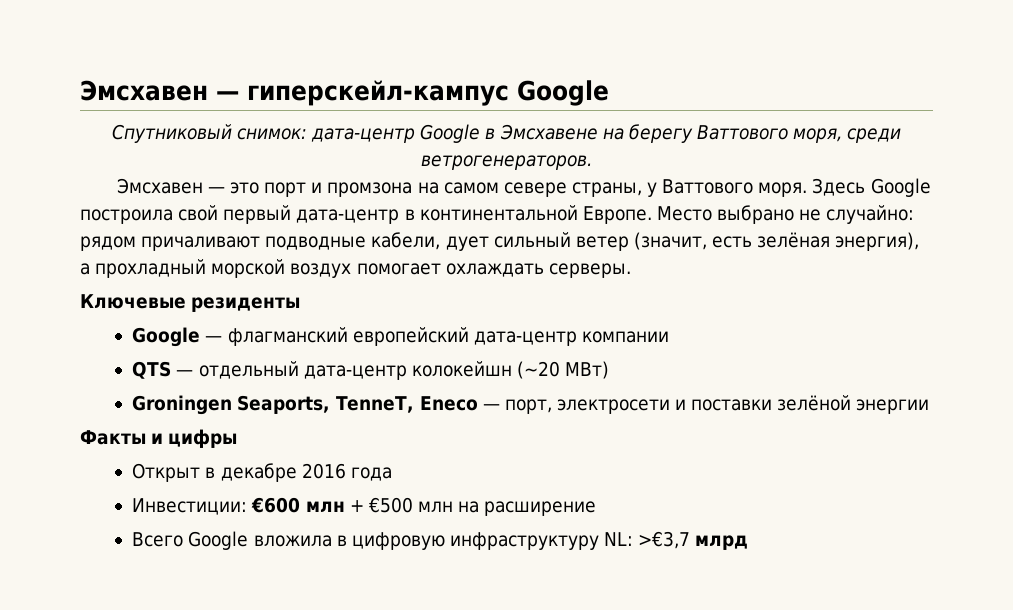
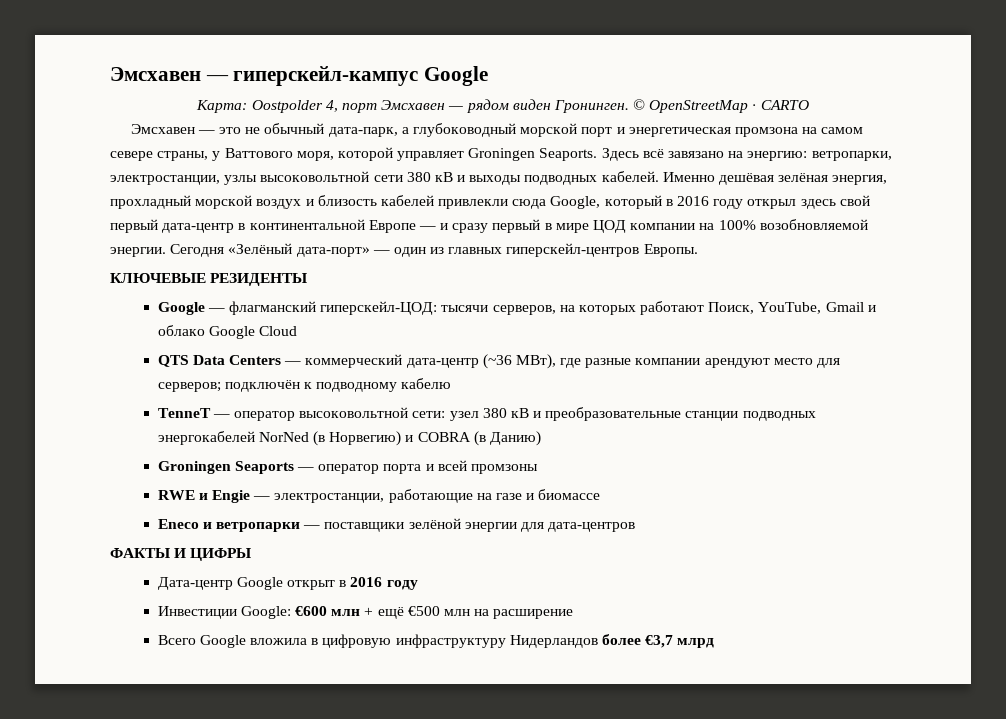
[111,124,902,143] [421,155,592,170] [116,178,260,194] Спутниковый снимок: дата-центр Google в Эмсхавене на берегу Ваттового моря, среди ветрогенераторов. // Эмсхавен — это -> [196,99,809,113] [130,123,578,137] Карта: Oostpolder 4, порт Эмсхавен — рядом виден Гронинген. © OpenStreetMap · CARTO // Эмсхавен — это не обычный дата-парк, а глубоководный морской
(323, 187) none -> [628,127,731,137] энергетическая
[758,178,931,197] [80,209,173,224] моря. Здесь Google построила -> [296,147,892,161] [110,171,888,185] [110,195,836,209] моря, которой управляет Groningen Seaports. Здесь всё завязано на энергию: ветропарки, электростанции, узлы высоковольтной сети 380 кВ и выходы подводных кабелей. Именно дешёвая зелёная энергия, прохладный морской воздух и близость кабелей привлекли сюда Google, который в 2016 году открыл здесь
[582,205,915,224] [80,232,920,251] [80,259,631,278] [80,294,301,312] [132,327,669,347] [132,361,610,380] [132,395,930,415] [80,429,238,448] [132,463,392,482] [132,498,248,515] Европе. Место выбрано не случайно: рядом причаливают подводные кабели, дует сильный ветер (значит, есть зелёная энергия), а прохладный морской воздух помогает охлаждать серверы. // Ключевые резиденты // Google — флагманский европейский дата-центр компании // QTS — отдельный дата-центр колокейшн (~20 МВт) // Groningen Seaports, TenneT, Eneco — порт, электросети и поставки зелёной энергии // Факты и цифры // Открыт в декабре 2016 года // Инвестиции: -> [368,219,868,233] [110,243,698,257] [110,273,308,286] [157,301,876,315] [157,325,297,339] [157,354,841,369] [157,378,452,392] [157,407,816,421] [157,431,541,446] [157,460,538,474] [157,489,601,503] [157,518,636,532] [110,548,252,561] [157,577,418,590] [157,606,291,619] Европе — и сразу первый в мире ЦОД компании на 100% возобновляемой энергии. Сегодня «Зелёный дата-порт» — один из главных гиперскейл-центров Европы. // КЛЮЧЕВЫЕ РЕЗИДЕНТЫ // Google — флагманский гиперскейл-ЦОД: тысячи серверов, на которых работают Поиск, YouTube, Gmail и облако Google Cloud // QTS Data Centers — коммерческий дата-центр (~36 МВт), где разные компании арендуют место для серверов; подключён к подводному кабелю // TenneT — оператор высоковольтной сети: узел 380 кВ и преобразовательные станции подводных энергокабелей NorNed (в Норвегию) и COBRA (в Данию) // Groningen Seaports — оператор порта и всей промзоны // RWE и Engie — электростанции, работающие на газе и биомассе // Eneco и ветропарки — поставщики зелёной энергии для дата-центров // ФАКТЫ И ЦИФРЫ // Дата-центр Google открыт в 2016 году // Инвестиции Google:
(364, 506) none -> [377,607,404,619] ещё
[604,531,691,549] NL: >€3,7 -> [509,634,674,648] Нидерландов более €3,7

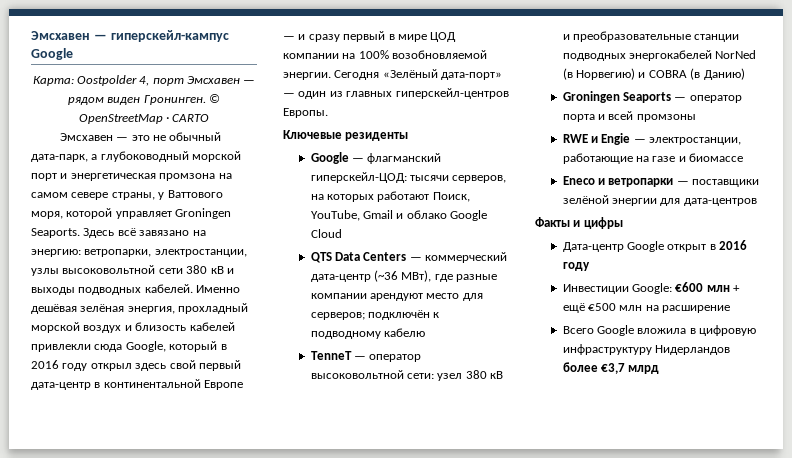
[110,273,308,286] КЛЮЧЕВЫЕ РЕЗИДЕНТЫ -> [283,130,409,141] Ключевые резиденты
[110,548,252,561] ФАКТЫ И ЦИФРЫ -> [535,217,623,229] Факты и цифры

